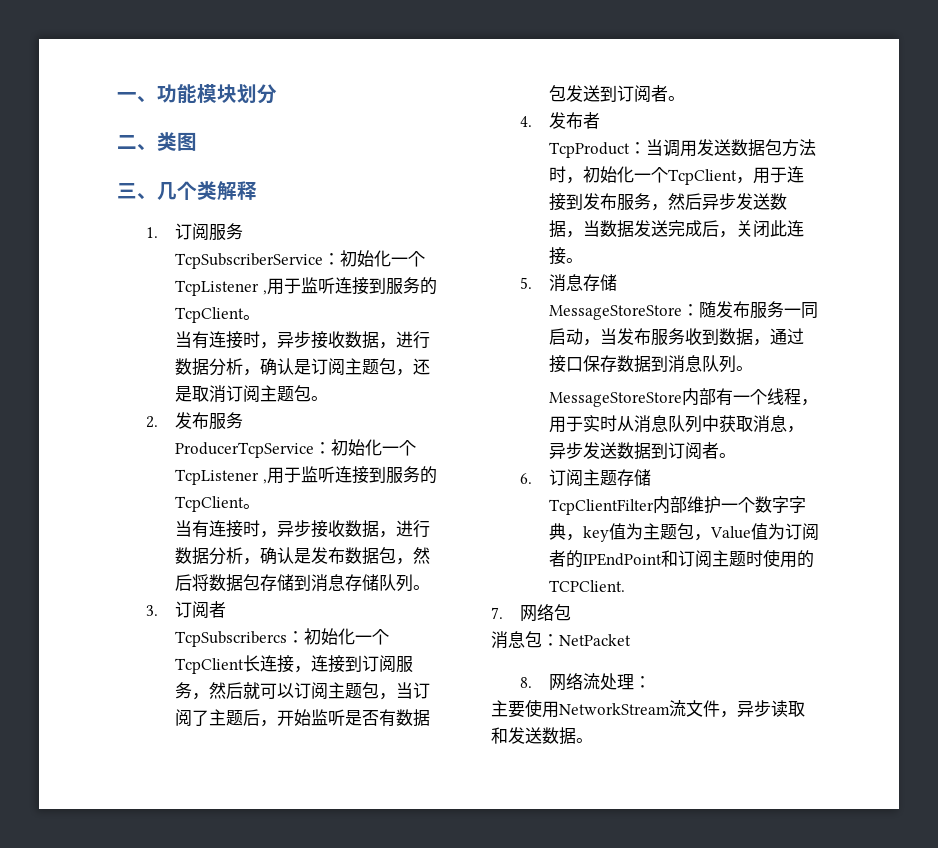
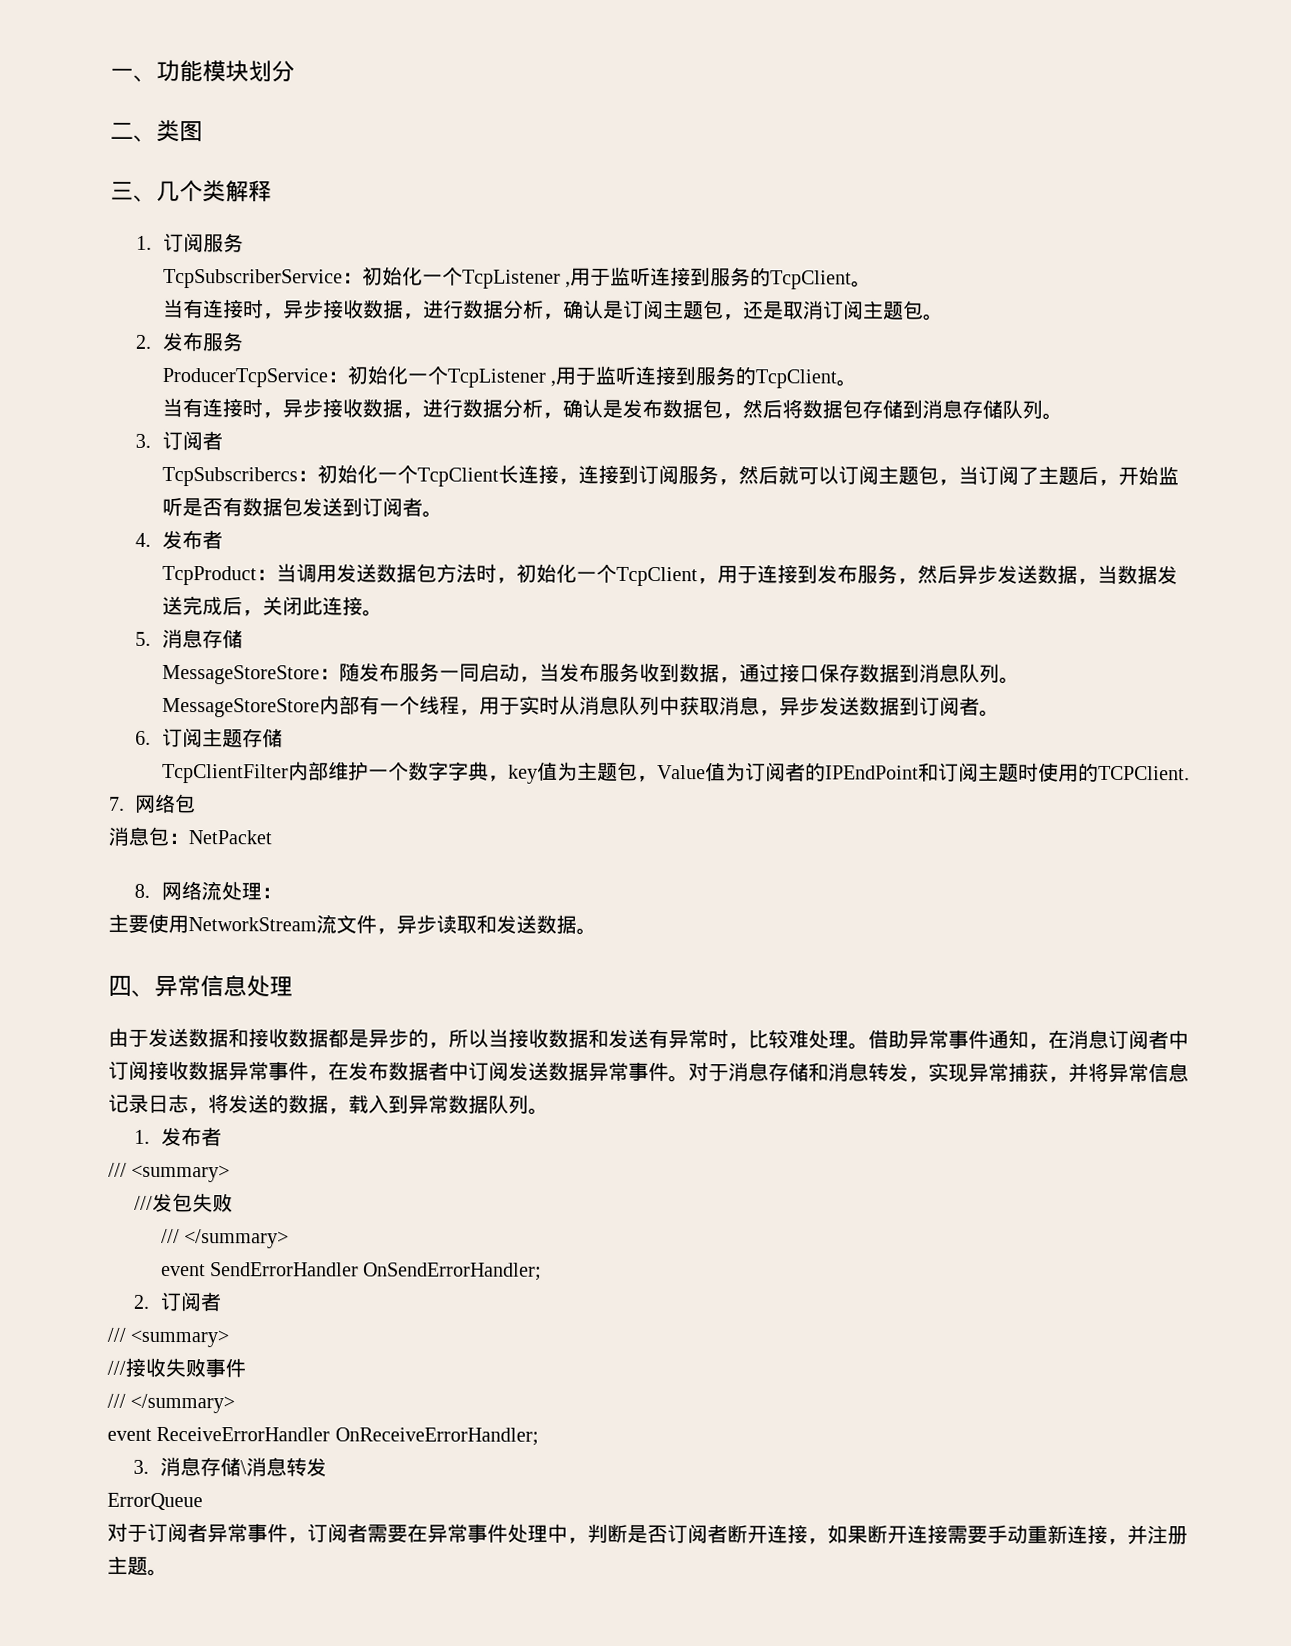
(593, 740) none -> [108,975,293,998] [108,1027,1189,1050] [108,1060,1189,1083] [108,1093,549,1115] [134,1126,222,1147] [108,1162,231,1183] [134,1192,234,1213] [160,1228,290,1249] [160,1262,543,1281] [133,1291,222,1312] [107,1327,230,1348] [107,1357,246,1378] [107,1393,236,1414] [107,1426,539,1446] [133,1456,327,1477] [107,1492,203,1511] [107,1522,1188,1546] [107,1555,168,1577] // 四、异常信息处理 // 由于发送数据和接收数据都是异步的，所以当接收数据和发送有异常时，比较难处理。借助异常事件通知，在消息订阅者中订阅接收数据异常事件，在发布数据者中订阅发送数据异常事件。对于消息存储和消息转发，实现异常捕获，并将异常信息记录日志，将发送的数据，载入到异常数据队列。 // 1.发布者 // /// <summary> // ///发包失败 // /// </summary> // event SendErrorHandler OnSendErrorHandler; // 2.订阅者 // /// <summary> // ///接收失败事件 // /// </summary> // event ReceiveErrorHandler OnReceiveErrorHandler; // 3.消息存储\消息转发 // ErrorQueue // 对于订阅者异常事件，订阅者需要在异常事件处理中，判断是否订阅者断开连接，如果断开连接需要手动重新连接，并注册主题。

